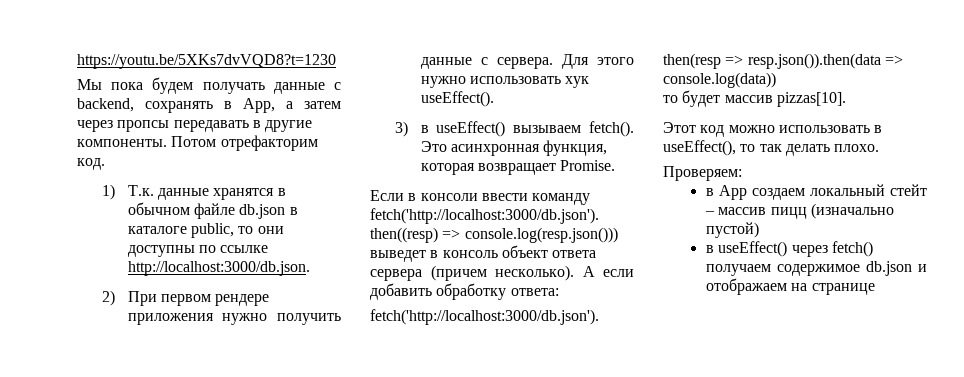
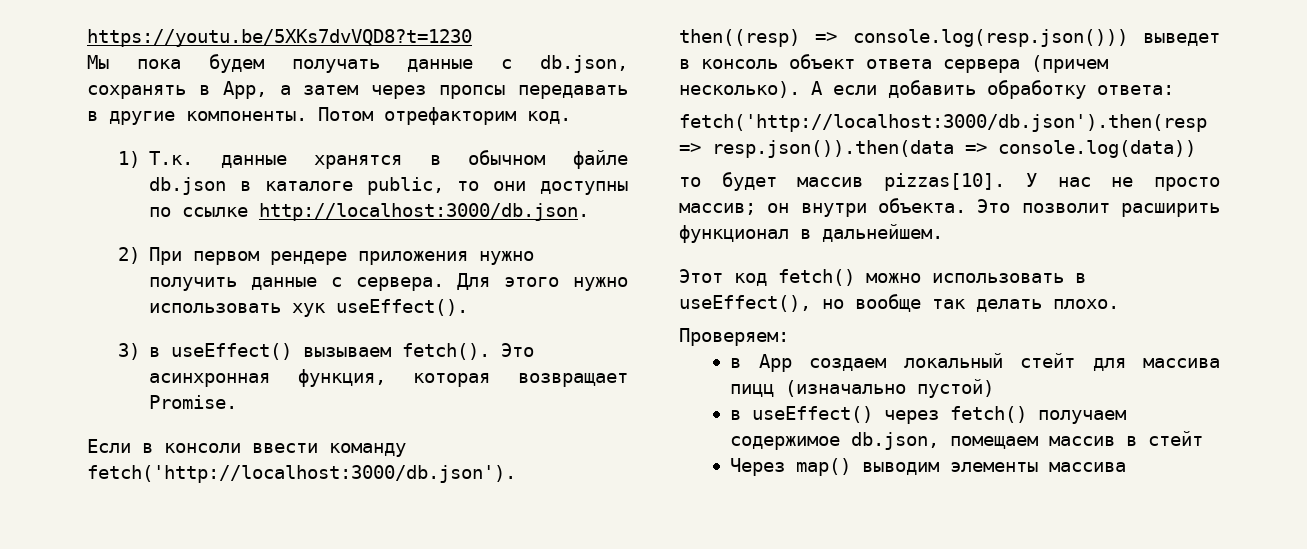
[77,98,134,112] backend, -> [540,55,628,73] db.json,
(846, 99) none -> [1025,173,1220,191] [679,198,1220,217] [679,224,943,243] У нас не просто массив; он внутри объекта. Это позволит расширить функционал в дальнейшем.
(725, 131) none -> [778,269,855,286] fetch()
[740,144,756,152] то -> [822,294,921,312] но вообще
[704,207,767,215] – массив -> [1092,358,1220,371] для массива
[865,261,927,276] [705,278,875,295] db.json и отображаем на странице -> [851,431,1204,450] [730,458,1127,476] db.json, помещаем массив в стейт // Через map() выводим элементы массива

